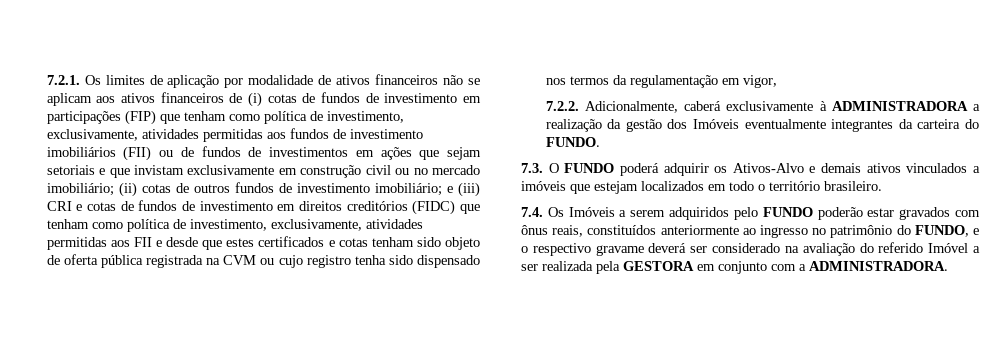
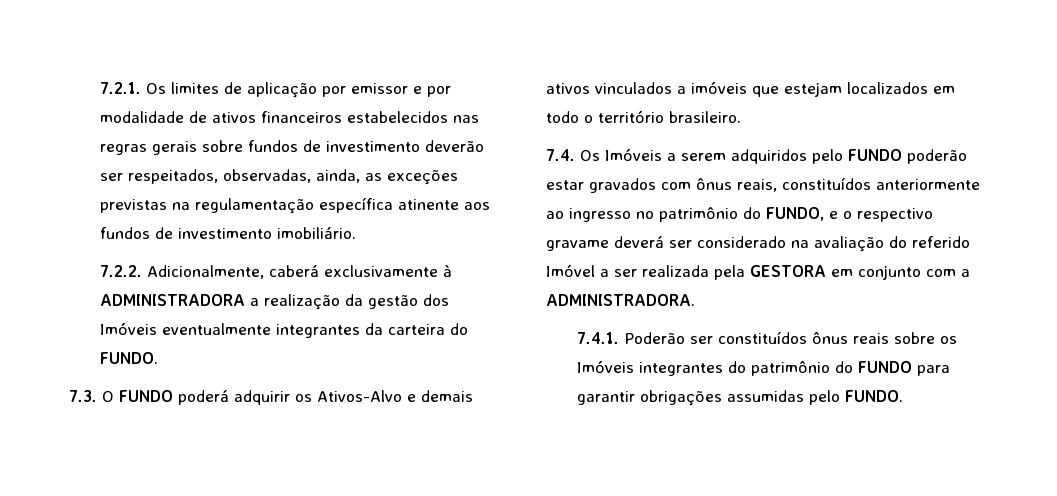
(244, 83) none -> [351,83,452,97] emissor e por
[443,75,481,85] [46,92,481,107] [46,110,404,125] [46,128,423,142] [46,146,482,161] [46,165,480,178] [46,182,480,197] [46,200,480,215] [46,219,423,232] [46,236,480,250] [46,254,481,268] [545,75,777,88] não se aplicam aos ativos financeiros de (i) cotas de fundos de investimento em participações (FIP) que tenham como política de investimento, exclusivamente, atividades permitidas aos fundos de investimento imobiliários (FII) ou de fundos de investimentos em ações que sejam setoriais e que invistam exclusivamente em construção civil ou no mercado imobiliário; (ii) cotas de outros fundos de investimento imobiliário; e (iii) CRI e cotas de fundos de investimento em direitos creditórios (FIDC) que tenham como política de investimento, exclusivamente, atividades permitidas aos FII e desde que estes certificados e cotas tenham sido objeto de oferta pública registrada na CVM ou cujo registro tenha sido dispensado nos termos da regulamentação em vigor, -> [347,111,480,123] [100,140,485,155] [100,169,459,185] [100,197,491,214] [100,227,357,239] estabelecidos nas regras gerais sobre fundos de investimento deverão ser respeitados, observadas, ainda, as exceções previstas na regulamentação específica atinente aos fundos de investimento imobiliário.
(948, 266) none -> [577,331,958,344] [577,360,951,376] [577,390,904,406] // 7.4.1. Poderão ser constituídos ônus reais sobre os Imóveis integrantes do patrimônio do FUNDO para garantir obrigações assumidas pelo FUNDO.

